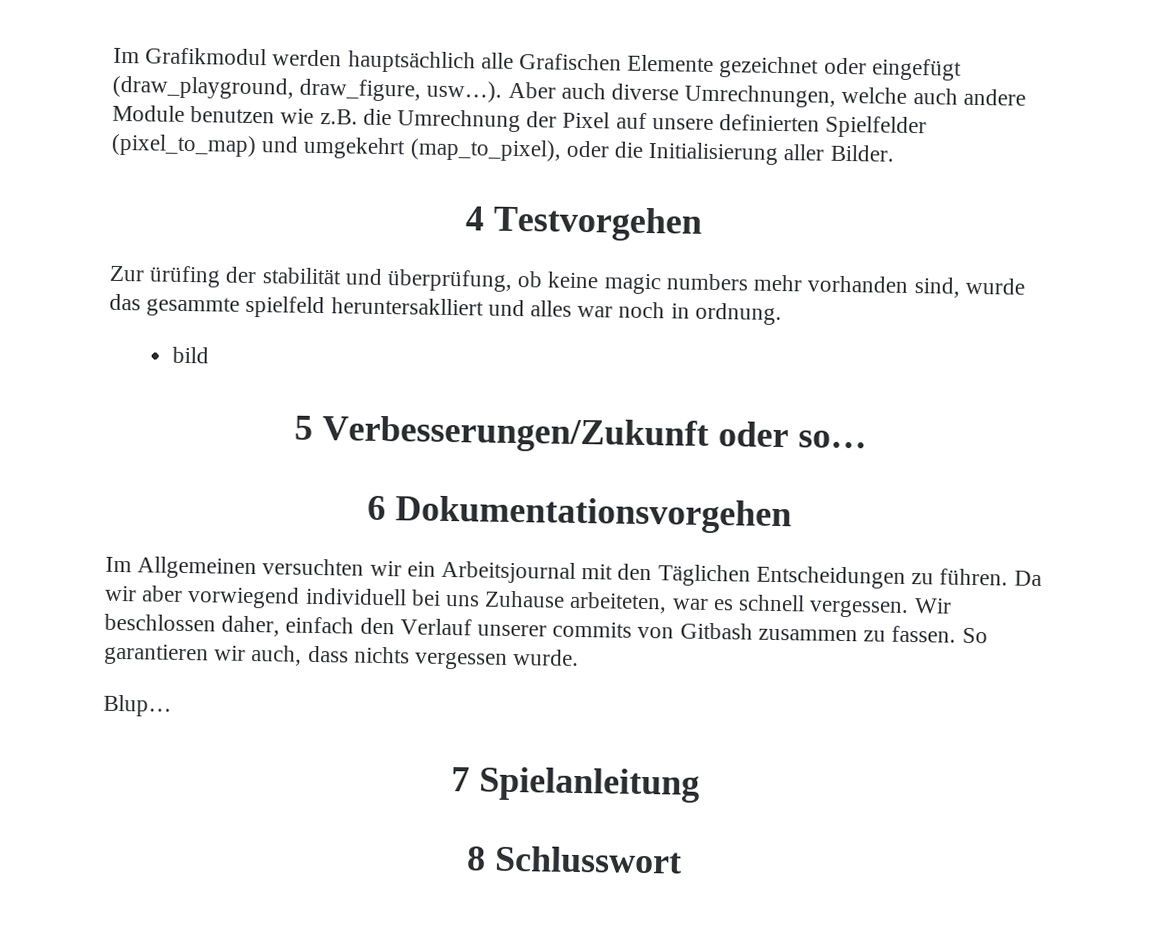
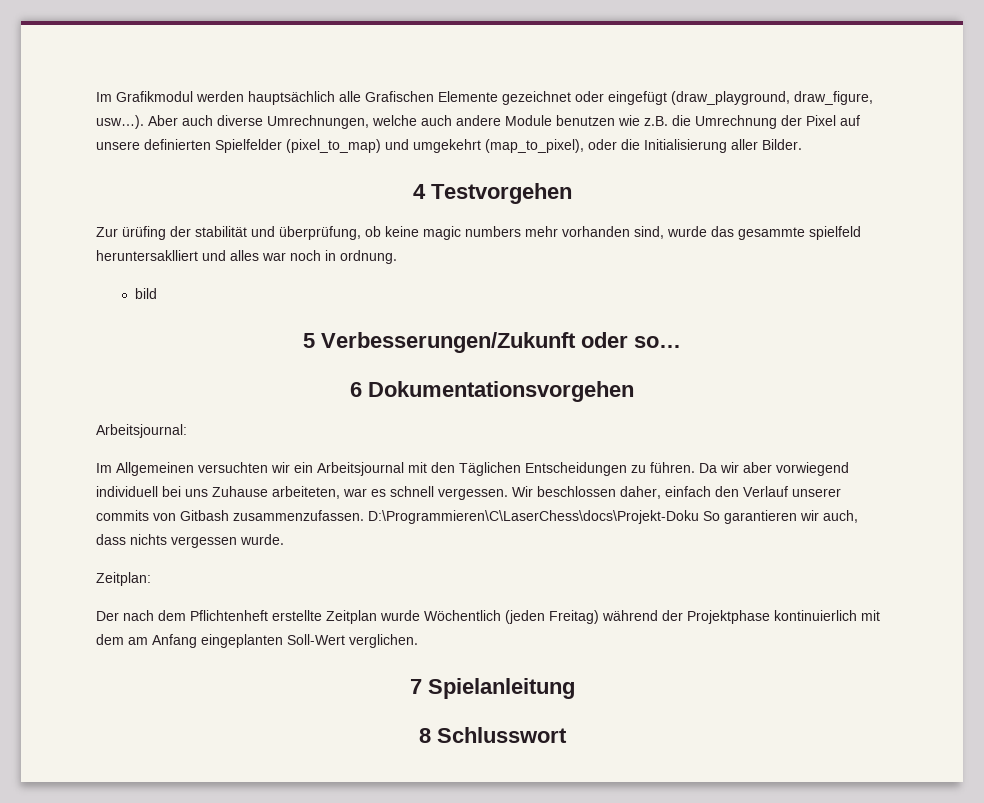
(792, 515) none -> [96,424,187,438] // Arbeitsjournal:
[757,625,957,643] zusammen zu fassen. -> [233,510,699,524] zusammenzufassen. D:\Programmieren\C\LaserChess\docs\Projekt-Doku
[103,694,172,717] Blup… -> [96,572,151,586] [96,610,880,624] [96,634,418,648] Zeitplan: // Der nach dem Pflichtenheft erstellte Zeitplan wurde Wöchentlich (jeden Freitag) während der Projektphase kontinuierlich mit dem am Anfang eingeplanten Soll-Wert verglichen.

